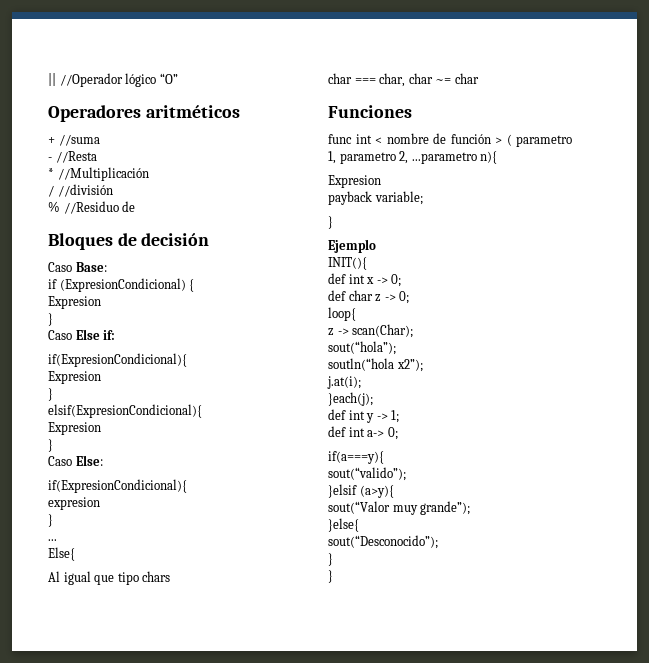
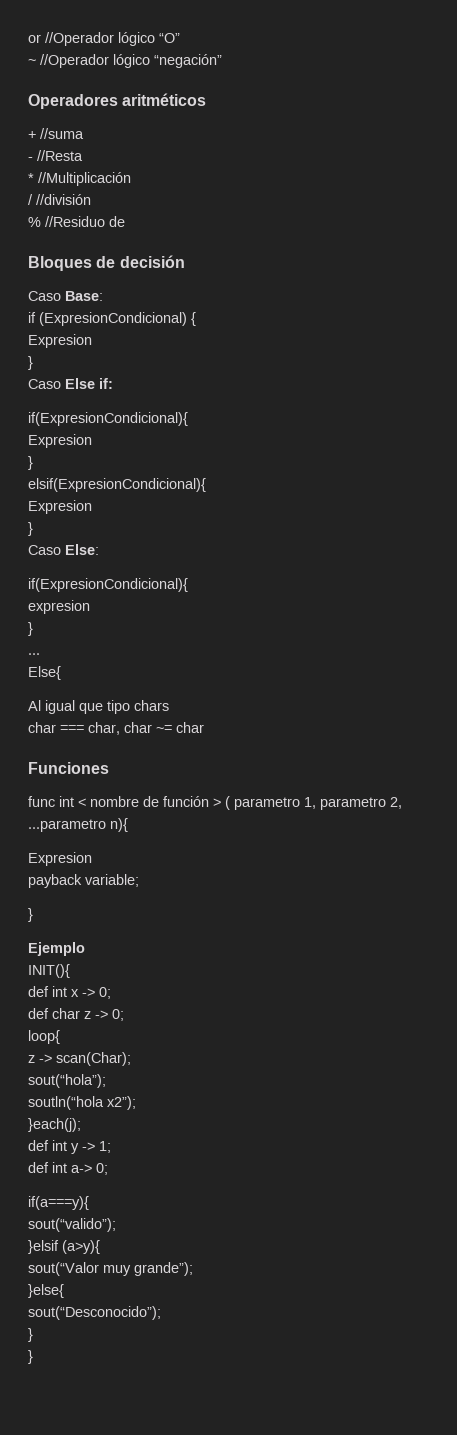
[48,73,56,86] || -> [28,34,41,43] or
(178, 78) none -> [28,54,222,68] // ~ //Operador lógico “negación”
[327,376,361,389] // j.at(i); -> (136, 1103) none

